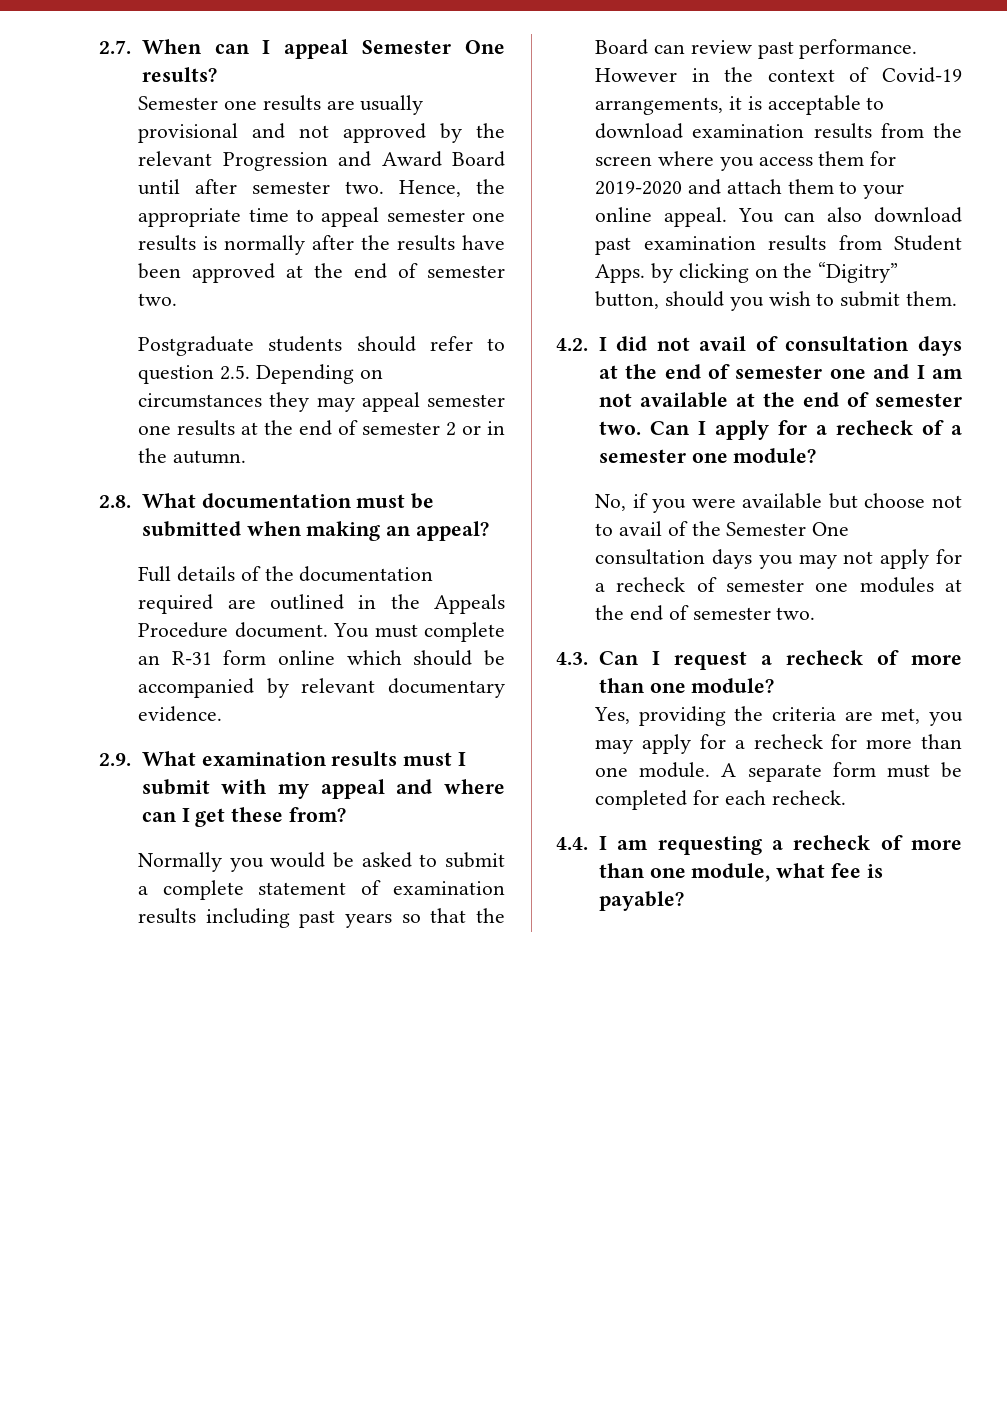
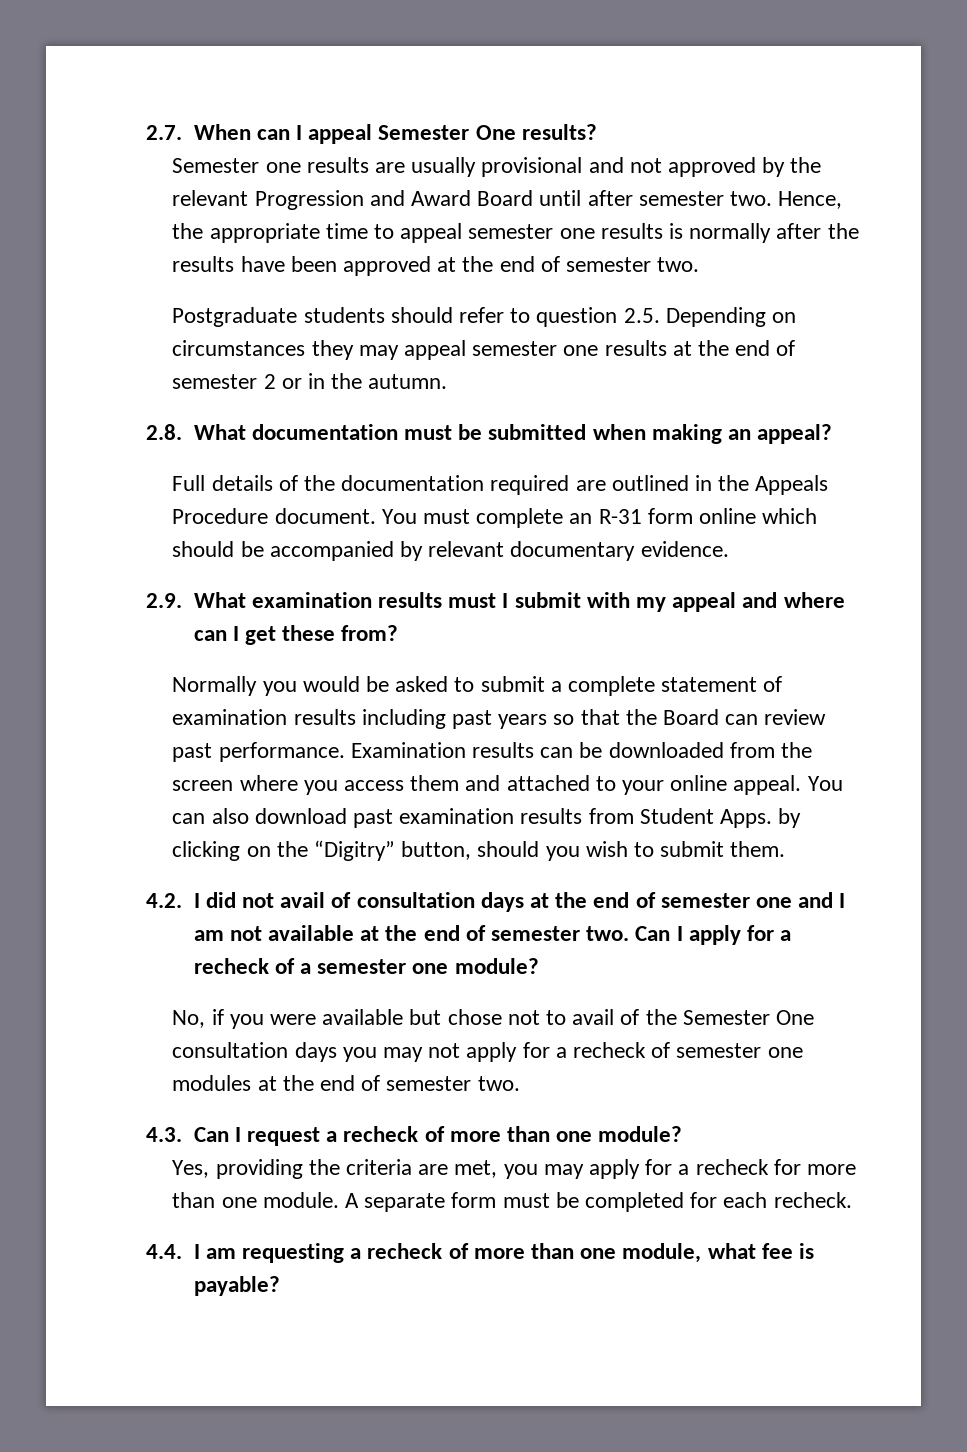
[595,67,962,83] [595,95,885,115] [595,123,872,139] However in the context of Covid-19 arrangements, it is acceptable to download examination results -> [350,742,724,758] Examination results can be downloaded
[870,151,897,166] [595,179,834,195] for 2019-2020 and attach them -> [465,775,590,791] and attached
[864,493,926,508] choose -> [447,1009,502,1025] chose

